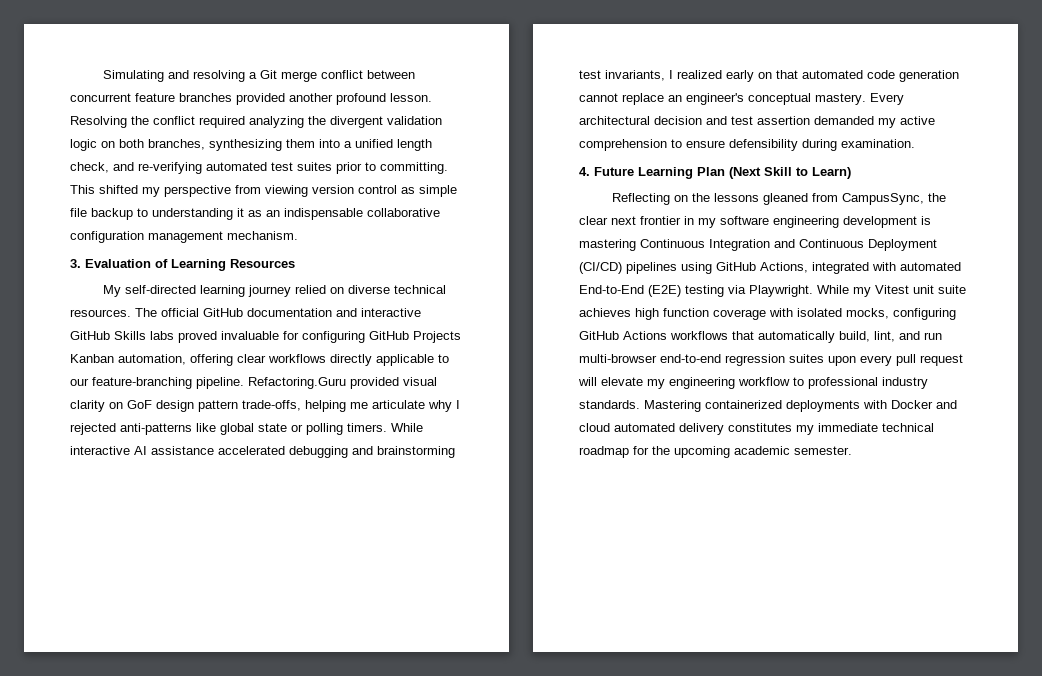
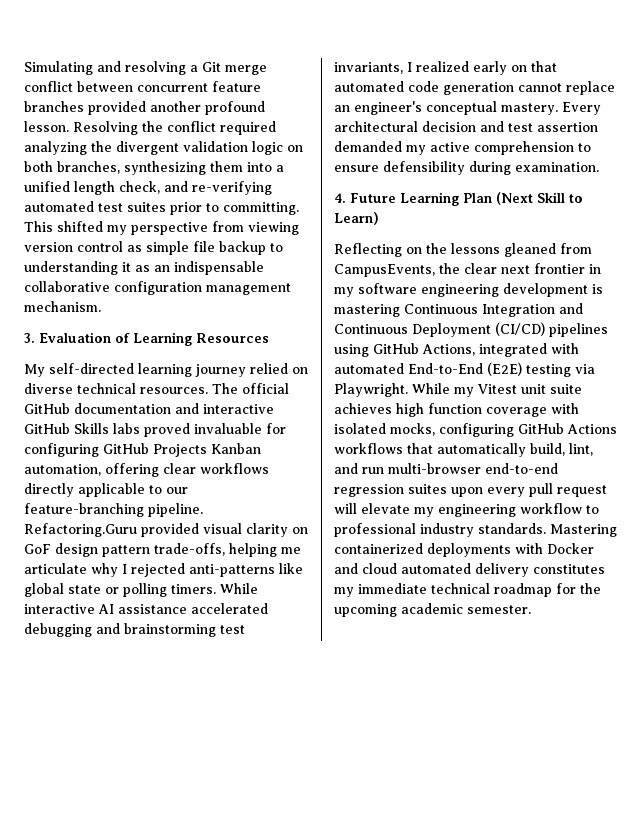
[841,193,924,205] CampusSync, -> [334,264,435,277] CampusEvents,

